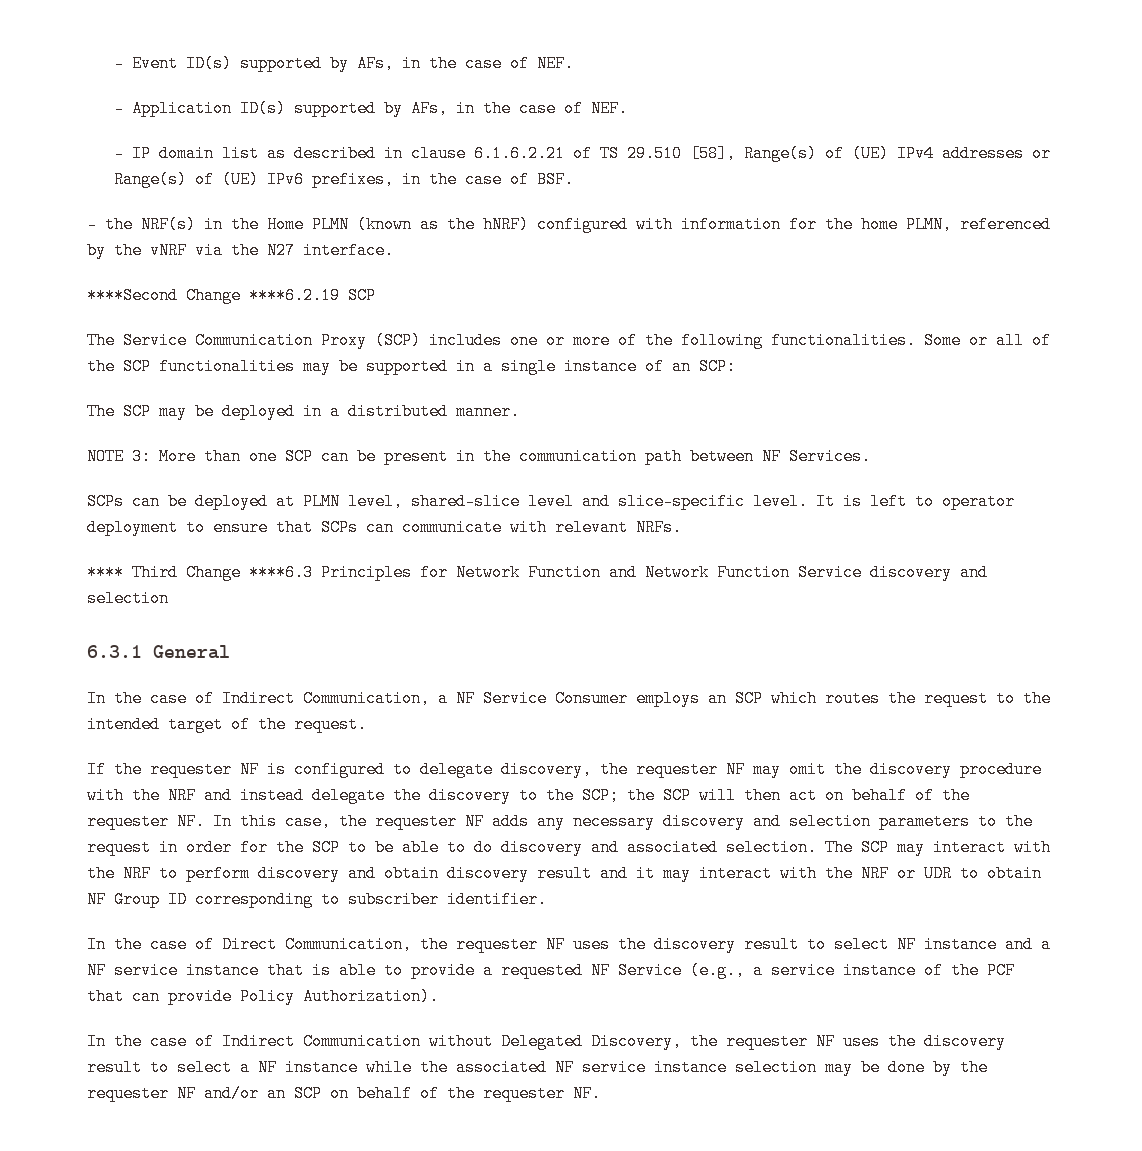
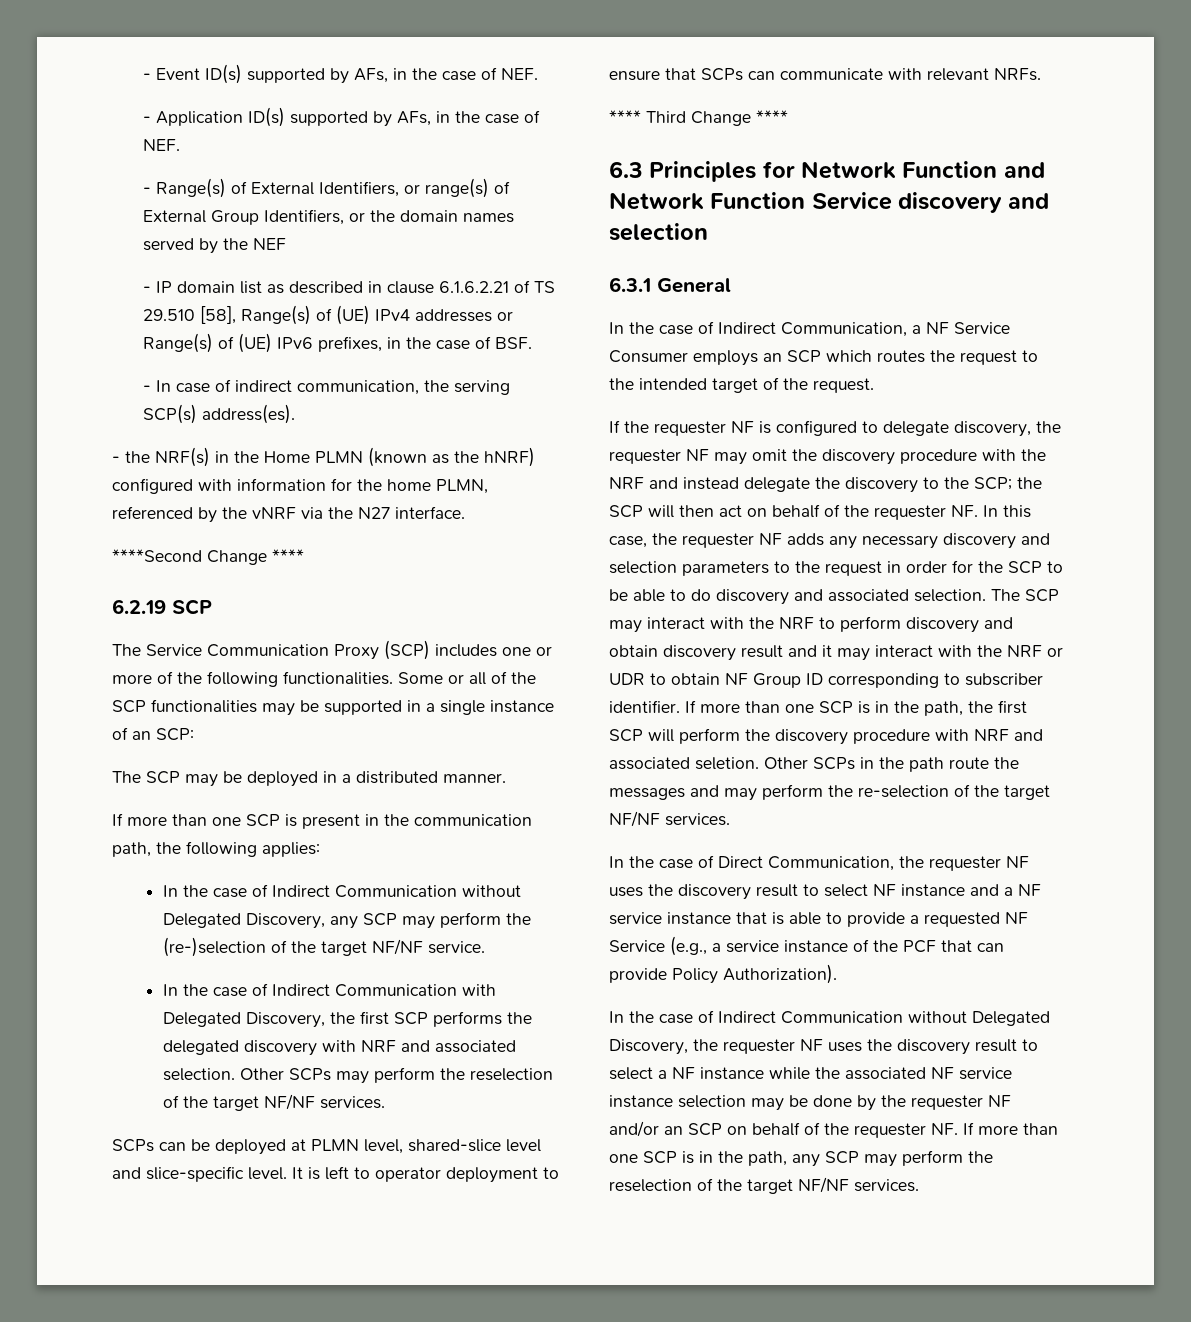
(629, 108) none -> [143,178,511,198] [143,209,515,225] [143,238,287,254] // - Range(s) of External Identifiers, or range(s) of External Group Identifiers, or the domain names served by the NEF
(575, 179) none -> [143,379,511,395] [143,404,296,424] // - In case of indirect communication, the serving SCP(s) address(es).
[249,287,340,304] ****6.2.19 -> [272,549,304,562] [112,599,166,614] **** // 6.2.19
[87,448,376,465] NOTE 3: More than one SCP can be -> [112,813,297,827] If more than one SCP is
[645,448,871,465] path between NF Services. -> [112,841,320,857] [162,884,521,898] [162,912,531,929] [162,937,485,957] [162,983,496,997] [162,1011,532,1028] [162,1040,516,1056] [162,1067,553,1084] [162,1094,385,1111] path, the following applies: // In the case of Indirect Communication without Delegated Discovery, any SCP may perform the (re-)selection of the target NF/NF service. // In the case of Indirect Communication with Delegated Discovery, the first SCP performs the delegated discovery with NRF and associated selection. Other SCPs may perform the reselection of the target NF/NF services.
[249,564,313,581] ****6.3 -> [756,110,788,123] [609,161,643,178] **** // 6.3
(547, 899) none -> [685,700,1027,716] [609,728,1043,745] [609,757,1019,772] [609,784,1050,801] [609,811,730,827] If more than one SCP is in the path, the first SCP will perform the discovery procedure with NRF and associated seletion. Other SCPs in the path route the messages and may perform the re-selection of the target NF/NF services.
(601, 1093) none -> [963,1122,1058,1135] [609,1150,993,1167] [609,1177,919,1194] If more than one SCP is in the path, any SCP may perform the reselection of the target NF/NF services.

